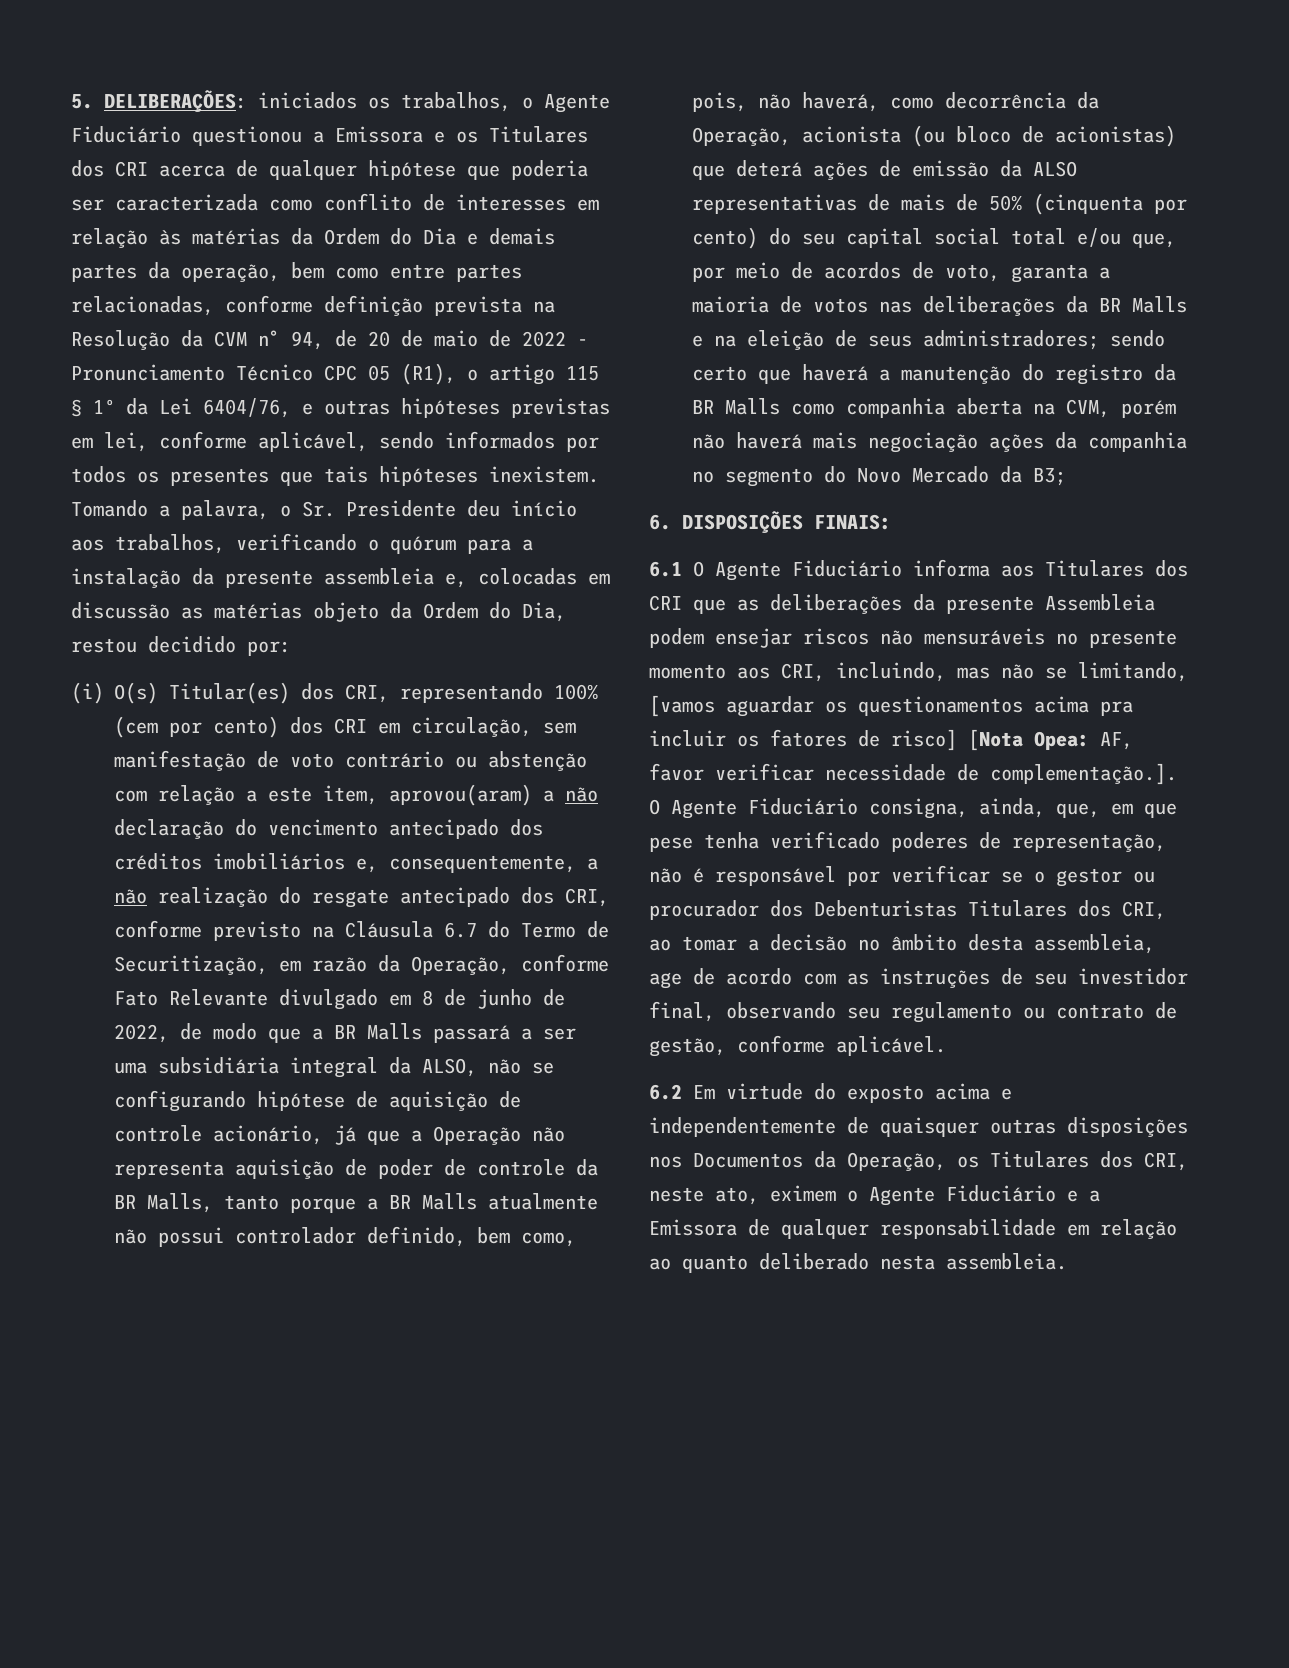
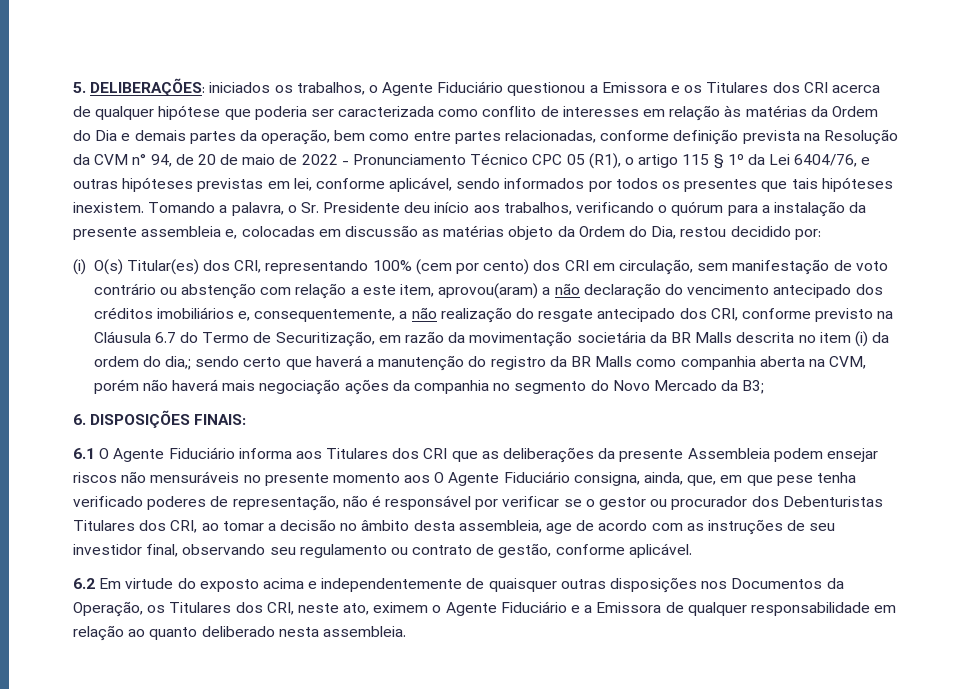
[411,954,609,975] [114,989,565,1010] [114,1023,576,1043] [114,1057,554,1078] [114,1090,521,1112] [114,1125,565,1145] [114,1159,598,1179] [114,1193,598,1213] [114,1226,576,1247] [692,92,1099,112] [692,125,1176,147] [692,160,1077,180] [692,193,1187,215] [692,227,1176,249] [692,262,1110,283] [692,296,1187,316] [692,330,1099,350] Operação, conforme Fato Relevante divulgado em 8 de junho de 2022, de modo que a BR Malls passará a ser uma subsidiária integral da ALSO, não se configurando hipótese de aquisição de controle acionário, já que a Operação não representa aquisição de poder de controle da BR Malls, tanto porque a BR Malls atualmente não possui controlador definido, bem como, pois, não haverá, como decorrência da Operação, acionista (ou bloco de acionistas) que deterá ações de emissão da ALSO representativas de mais de 50% (cinquenta por cento) do seu capital social total e/ou que, por meio de acordos de voto, garanta a maioria de votos nas deliberações da BR Malls e na eleição de seus administradores; -> [469,331,890,347] [93,356,192,370] movimentação societária da BR Malls descrita no item (i) da ordem do dia,;
[781,662,1188,682] [649,695,1133,717] [649,729,1133,751] [649,763,1177,785] CRI, incluindo, mas não se limitando, [vamos aguardar os questionamentos acima pra incluir os fatores de risco] [Nota Opea: AF, favor verificar necessidade de complementação.]. -> (431, 479) none

